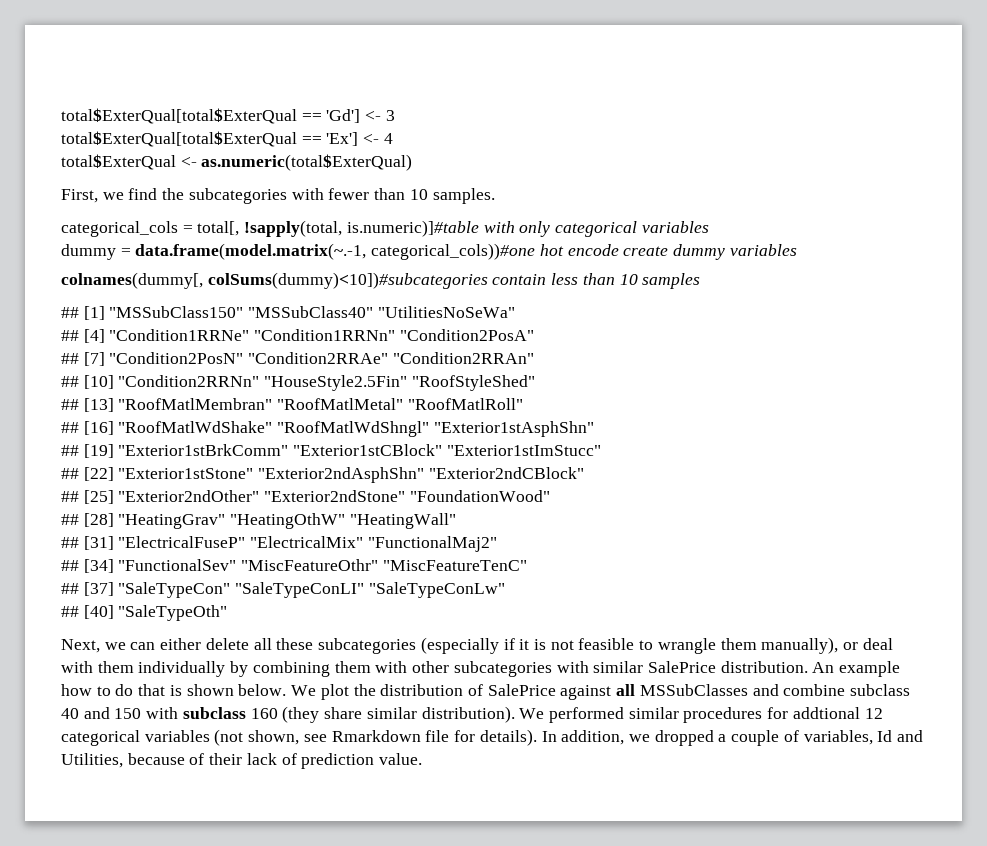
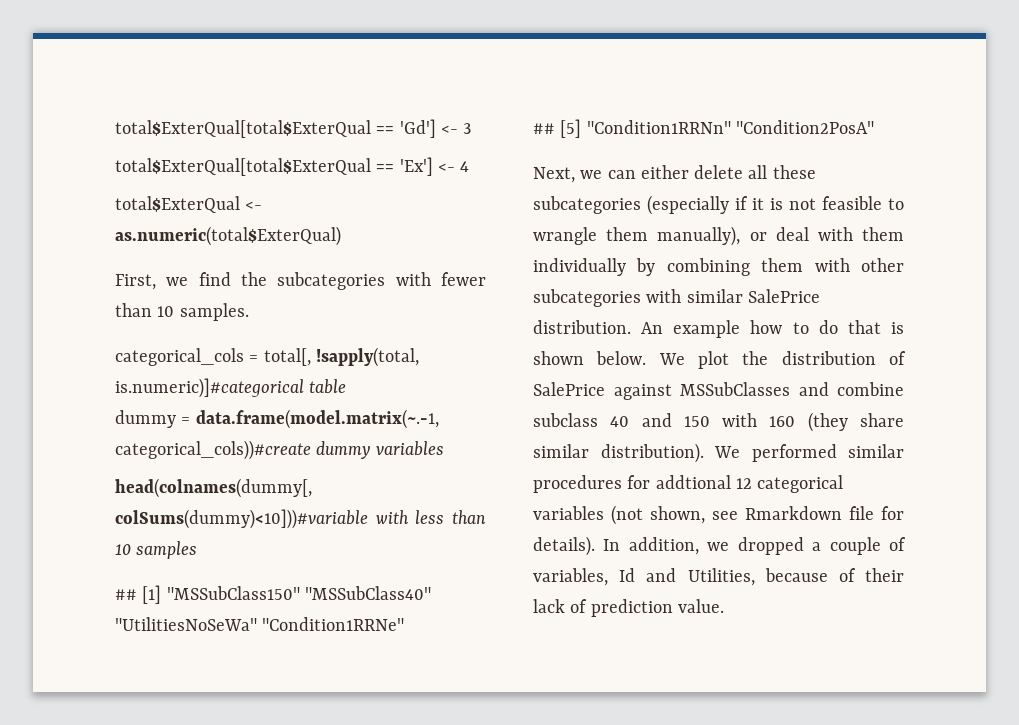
[346,220,709,237] is.numeric)]#table with only categorical variables -> [115,378,347,398] is.numeric)]#categorical table
[371,243,669,260] categorical_cols))#one hot encode create -> [115,440,311,460] categorical_cols))#create
[61,272,547,289] colnames(dummy[, colSums(dummy)<10])#subcategories contain -> [115,478,312,498] [115,509,409,529] head(colnames(dummy[, colSums(dummy)<10]))#variable with
[61,329,250,343] // ## [4] "Condition1RRNe" -> [262,617,405,631] [533,119,582,138] "Condition1RRNe" // ## [5]
[61,352,534,366] [61,375,535,391] [61,398,523,412] [61,421,594,437] [61,444,601,458] [61,467,584,483] [61,490,550,504] [61,513,456,529] [61,536,497,552] [61,559,527,573] [61,582,505,598] [61,605,228,621] // ## [7] "Condition2PosN" "Condition2RRAe" "Condition2RRAn" // ## [10] "Condition2RRNn" "HouseStyle2.5Fin" "RoofStyleShed" // ## [13] "RoofMatlMembran" "RoofMatlMetal" "RoofMatlRoll" // ## [16] "RoofMatlWdShake" "RoofMatlWdShngl" "Exterior1stAsphShn" // ## [19] "Exterior1stBrkComm" "Exterior1stCBlock" "Exterior1stImStucc" // ## [22] "Exterior1stStone" "Exterior2ndAsphShn" "Exterior2ndCBlock" // ## [25] "Exterior2ndOther" "Exterior2ndStone" "FoundationWood" // ## [28] "HeatingGrav" "HeatingOthW" "HeatingWall" // ## [31] "ElectricalFuseP" "ElectricalMix" "FunctionalMaj2" // ## [34] "FunctionalSev" "MiscFeatureOthr" "MiscFeatureTenC" // ## [37] "SaleTypeCon" "SaleTypeConLI" "SaleTypeConLw" // ## [40] "SaleTypeOth" -> (874, 127) none
[616,684,636,696] all -> (672, 392) none
[182,707,246,719] subclass -> (758, 420) none

